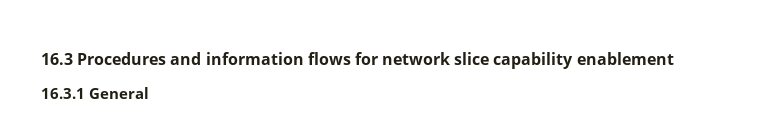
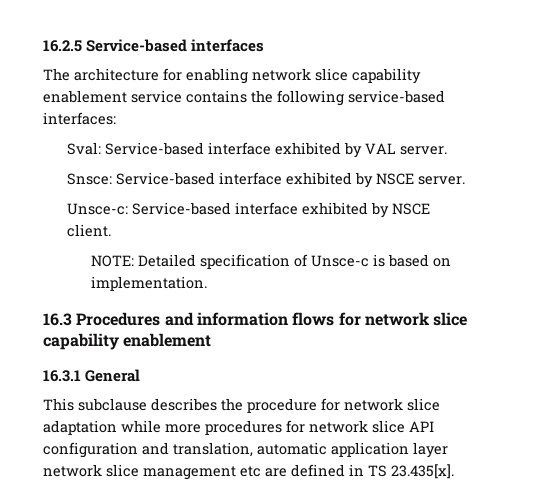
(41, 59) none -> [43,39,265,52] [43,68,421,84] [43,90,445,106] [43,112,116,125] [66,142,447,158] [66,172,465,188] [66,202,430,218] [66,224,111,237] [90,254,451,269] [90,276,207,291] 16.2.5 Service-based interfaces // The architecture for enabling network slice capability enablement service contains the following service-based interfaces: // Sval: Service-based interface exhibited by VAL server. // Snsce: Service-based interface exhibited by NSCE server. // Unsce-c: Service-based interface exhibited by NSCE client. // NOTE: Detailed specification of Unsce-c is based on implementation. //
(149, 93) none -> [43,398,440,413] [43,420,434,435] [43,442,448,458] [43,464,454,480] // This subclause describes the procedure for network slice adaptation while more procedures for network slice API configuration and translation, automatic application layer network slice management etc are defined in TS 23.435[x].

